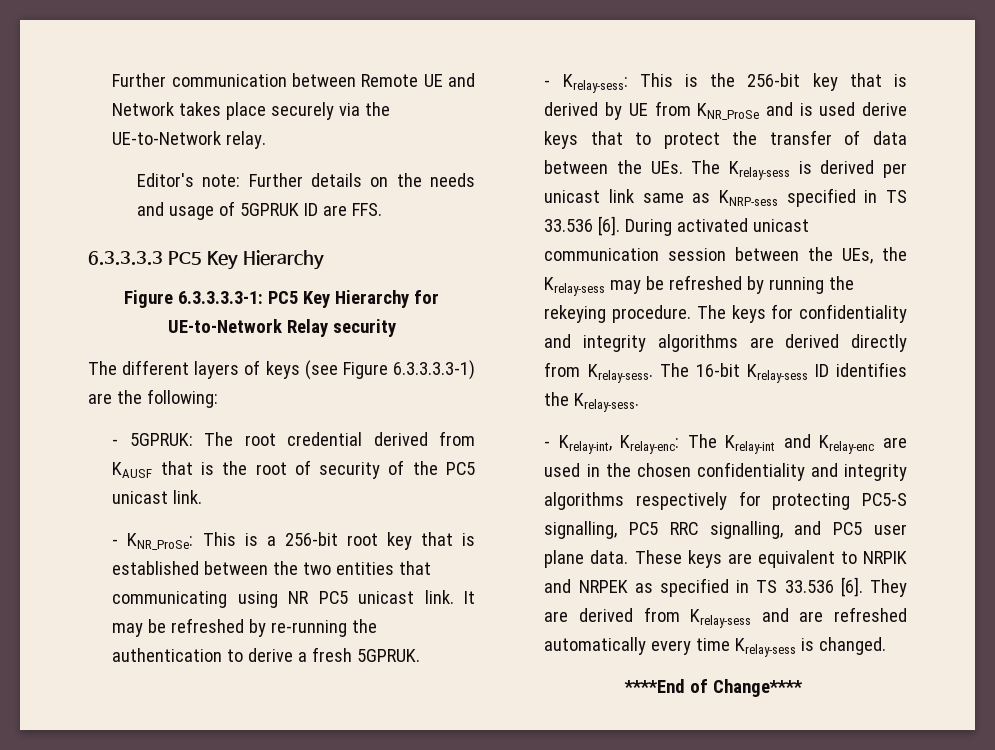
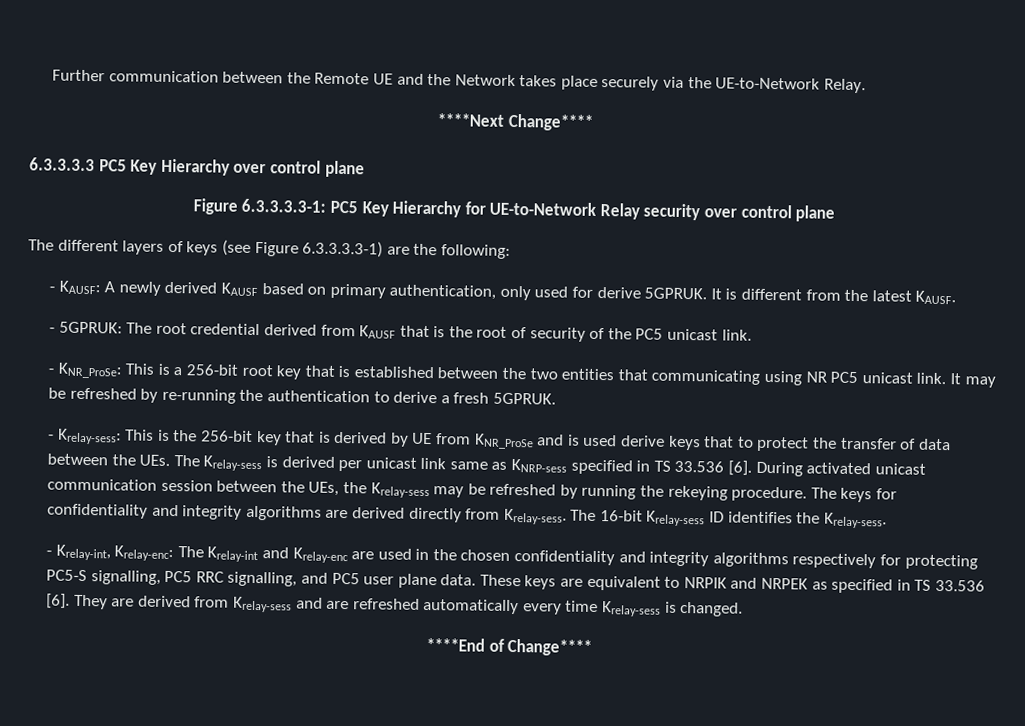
(357, 80) none -> [286,72,311,84] the
(476, 80) none -> [427,73,452,86] the
[226,131,267,149] [136,173,476,187] [136,201,382,220] relay. // Editor's note: Further details on the needs and usage of 5GPRUK ID are FFS. -> [823,78,866,94] [437,113,593,131] Relay. // ****Next Change****
(324, 260) none -> [233,160,365,178] over control plane
(396, 328) none -> [704,204,836,222] over control plane
(218, 398) none -> [48,280,957,305] // - KAUSF: A newly derived KAUSF based on primary authentication, only used for derive 5GPRUK. It is different from the latest KAUSF.

